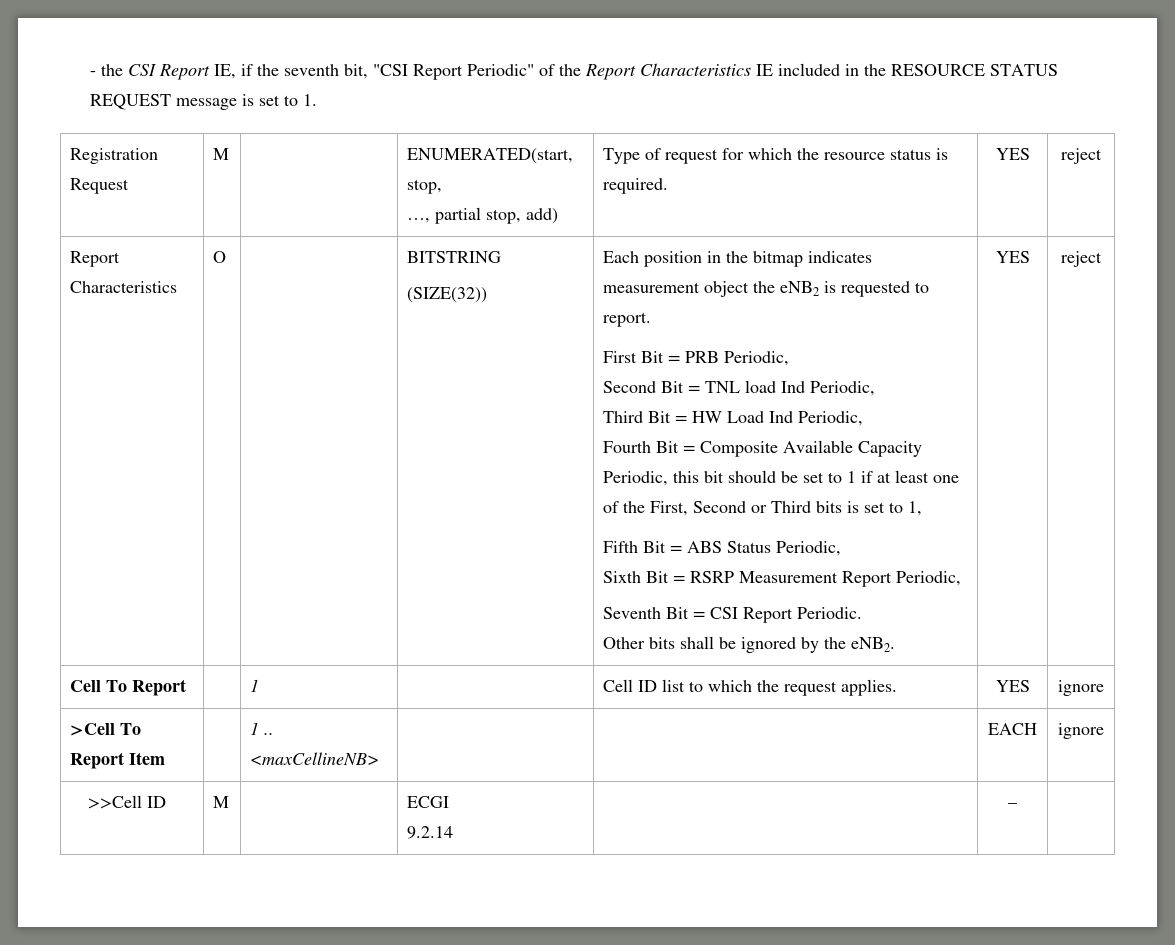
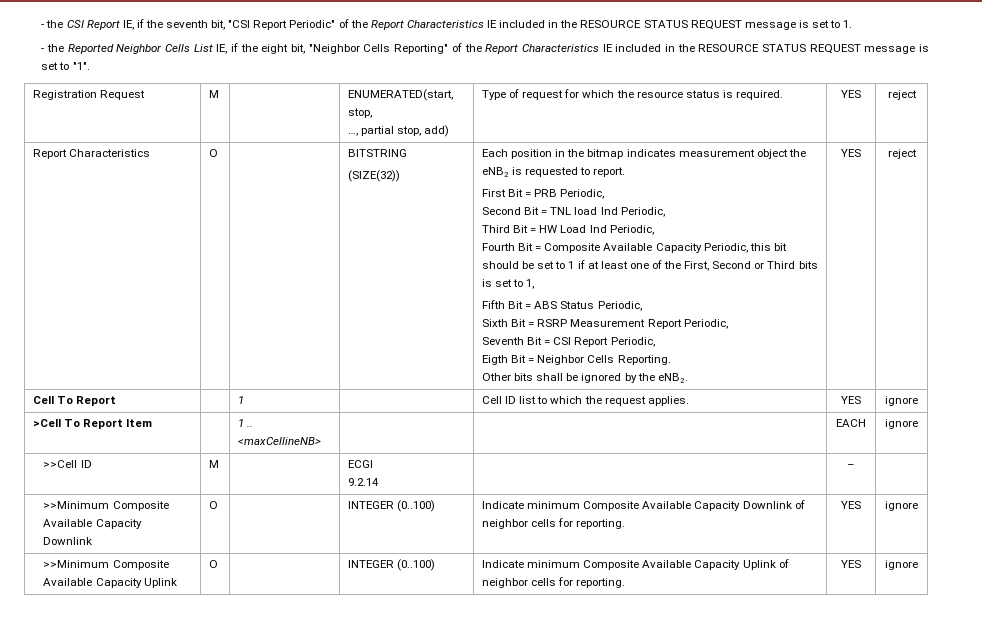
(317, 100) none -> [41,43,930,54] [41,62,90,70] // - the Reported Neighbor Cells List IE, if the eight bit, "Neighbor Cells Reporting" of the Report Characteristics IE included in the RESOURCE STATUS REQUEST message is set to "1".
[796,607,862,619] Periodic. -> [610,337,655,347] [482,355,671,365] Periodic, // Eigth Bit = Neighbor Cells Reporting.
(1017, 805) none -> [43,501,169,511] [43,519,142,529] [43,537,93,545] [209,501,219,509] [348,500,436,512] [482,500,805,511] [482,518,626,529] [841,501,861,509] [885,501,918,511] [43,560,169,570] [43,578,177,588] [209,560,219,568] [348,559,436,571] [482,559,789,570] [482,577,626,588] [841,560,861,568] [885,560,918,570] // >>Minimum Composite Available Capacity Downlink | O | | INTEGER (0..100) | Indicate minimum Composite Available Capacity Downlink of neighbor cells for reporting. | YES | ignore // >>Minimum Composite Available Capacity Uplink | O | | INTEGER (0..100) | Indicate minimum Composite Available Capacity Uplink of neighbor cells for reporting. | YES | ignore

